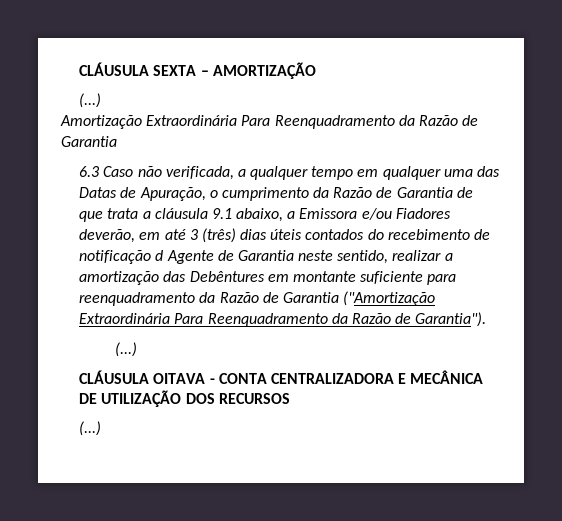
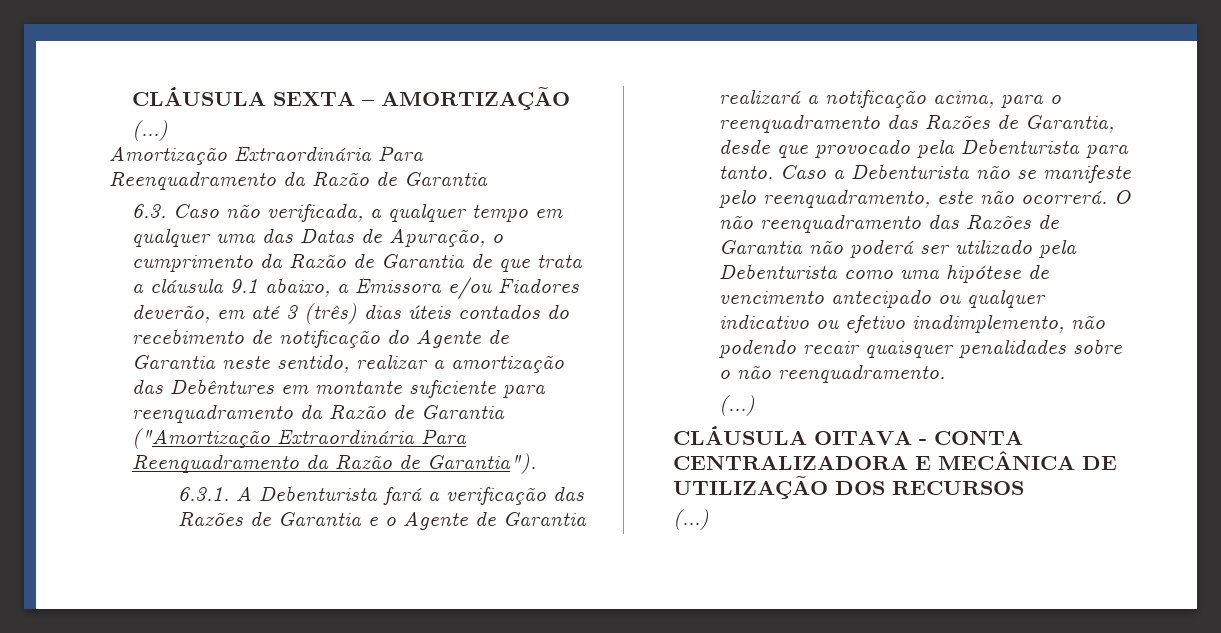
[79,166,100,177] 6.3 -> [131,204,166,218] 6.3.
[155,250,164,261] d -> [386,329,409,344] do
(487, 319) none -> [177,485,584,505] [177,511,587,530] [718,89,1061,108] [718,114,1114,133] [718,138,1129,158] [718,163,1131,183] [718,189,1131,208] [718,214,1059,233] [718,239,1077,258] [718,263,1049,283] [718,289,1046,308] [718,314,1105,333] [718,338,1122,358] [718,364,945,383] // 6.3.1. A Debenturista fará a verificação das Razões de Garantia e o Agente de Garantia realizará a notificação acima, para o reenquadramento das Razões de Garantia, desde que provocado pela Debenturista para tanto. Caso a Debenturista não se manifeste pelo reenquadramento, este não ocorrerá. O não reenquadramento das Razões de Garantia não poderá ser utilizado pela Debenturista como uma hipótese de vencimento antecipado ou qualquer indicativo ou efetivo inadimplemento, não podendo recair quaisquer penalidades sobre o não reenquadramento.

